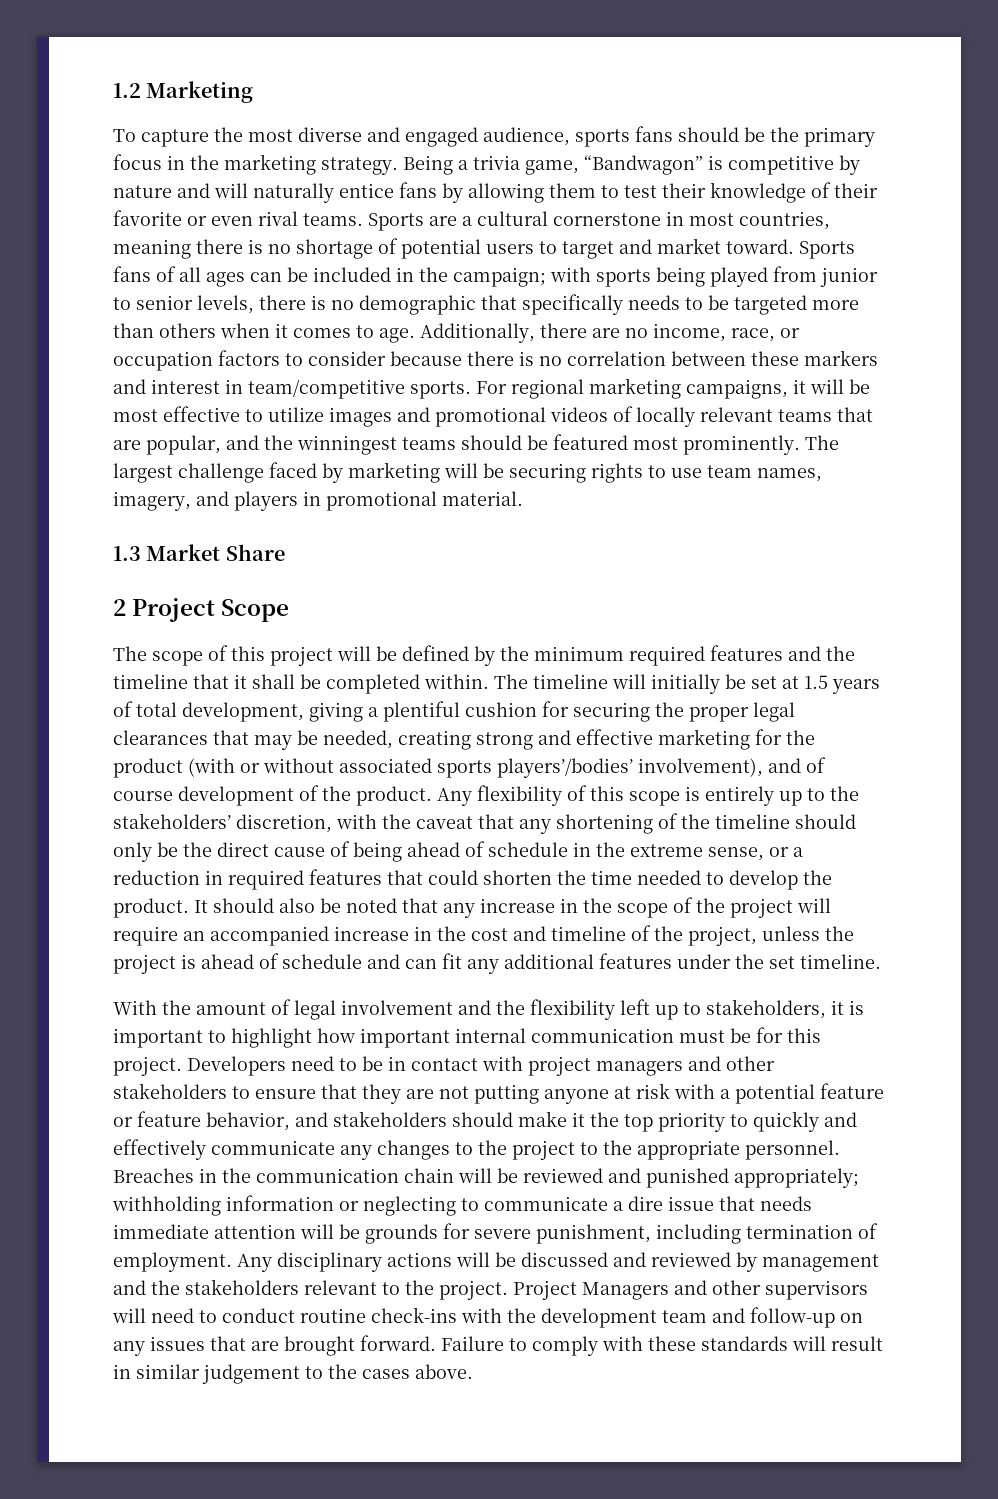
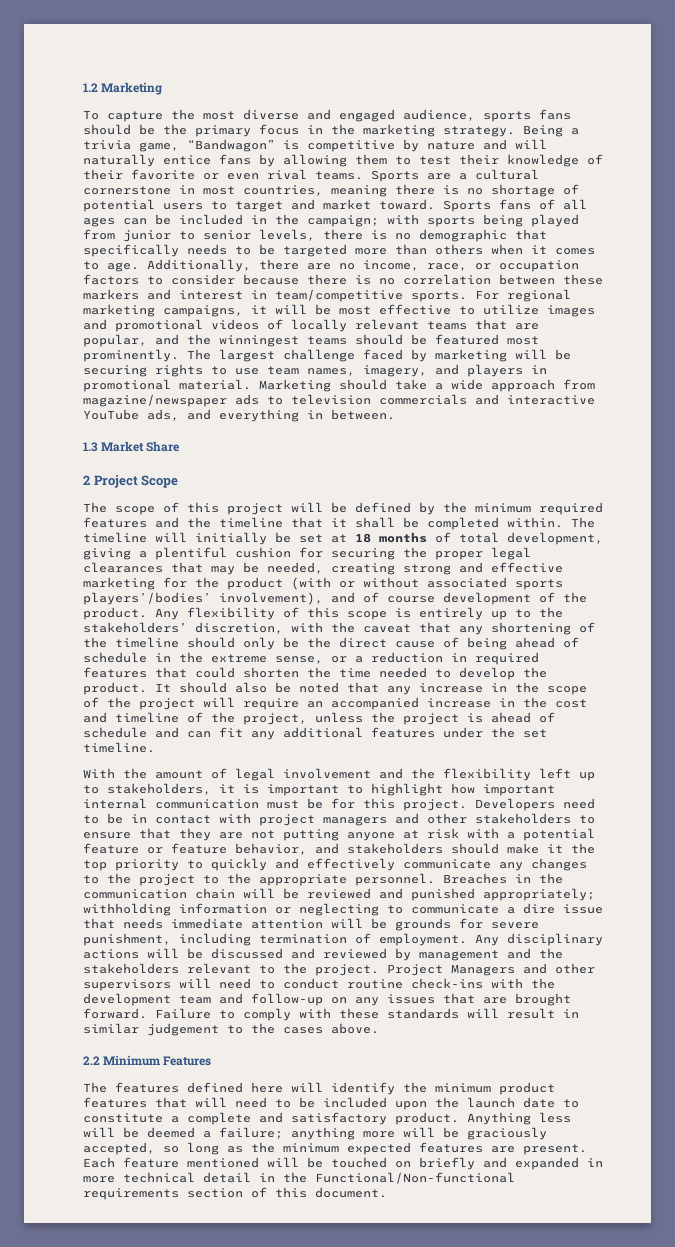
(523, 498) none -> [259,379,595,392] [83,394,595,407] [83,409,395,422] Marketing should take a wide approach from magazine/newspaper ads to television commercials and interactive YouTube ads, and everything in between.
[804,675,880,694] 1.5 years -> [355,532,427,543] 18 months
(473, 1371) none -> [83,1055,212,1066] [83,1082,555,1095] [83,1097,579,1110] [83,1112,571,1125] [83,1127,547,1140] [83,1142,587,1155] [83,1157,603,1170] [83,1172,515,1184] [83,1187,387,1200] // 2.2 Minimum Features // The features defined here will identify the minimum product features that will need to be included upon the launch date to constitute a complete and satisfactory product. Anything less will be deemed a failure; anything more will be graciously accepted, so long as the minimum expected features are present. Each feature mentioned will be touched on briefly and expanded in more technical detail in the Functional/Non-functional requirements section of this document.

